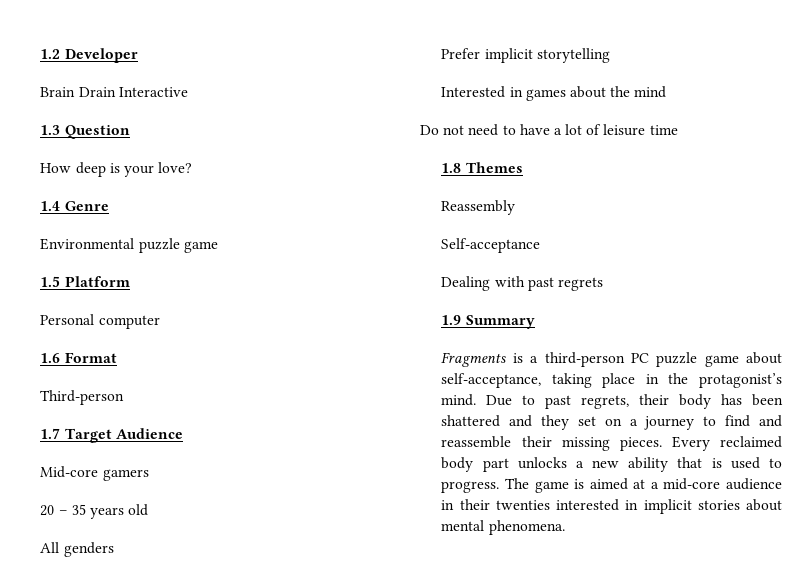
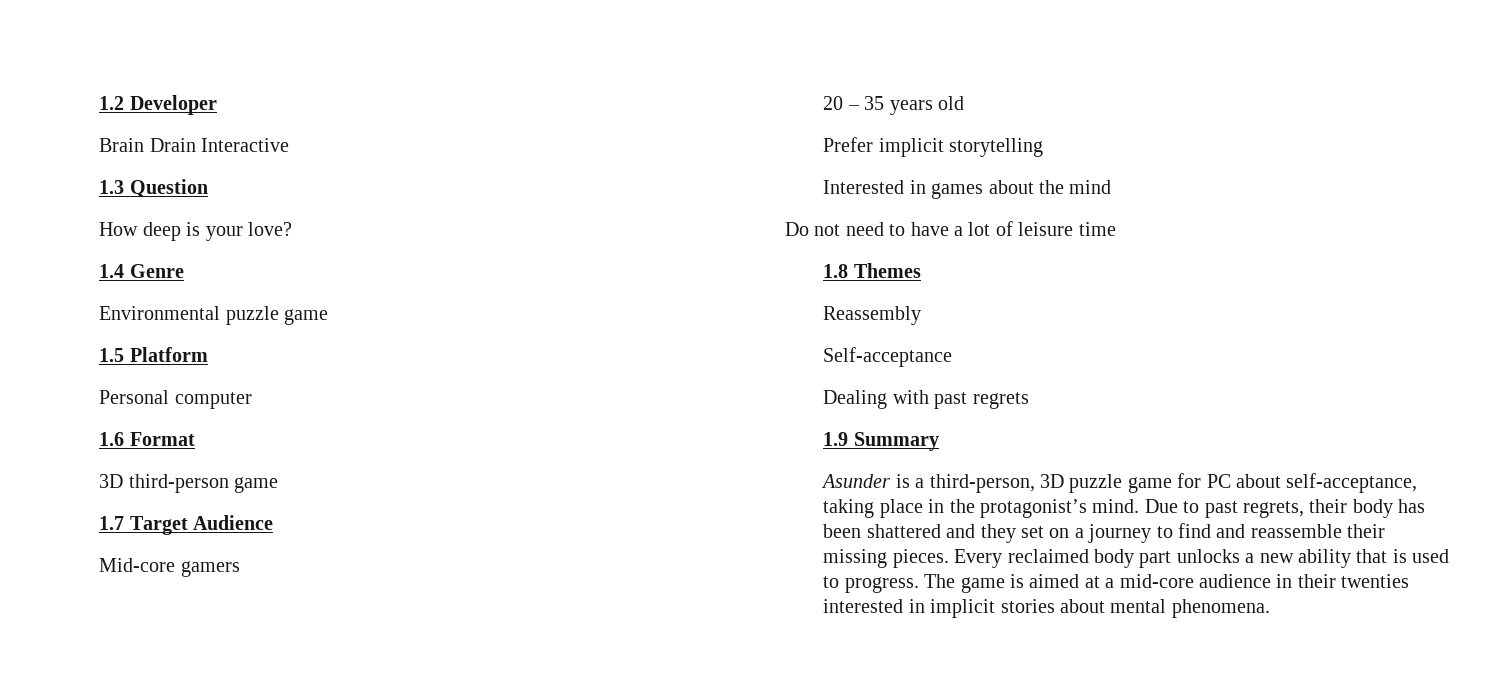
[40,390,125,405] Third-person -> [99,474,279,493] 3D third-person game
[40,542,114,557] // All genders -> (964, 103) none
[441,352,507,367] Fragments -> [821,474,891,488] Asunder
[544,352,739,367] third-person PC puzzle game -> [929,473,1231,493] third-person, 3D puzzle game for PC

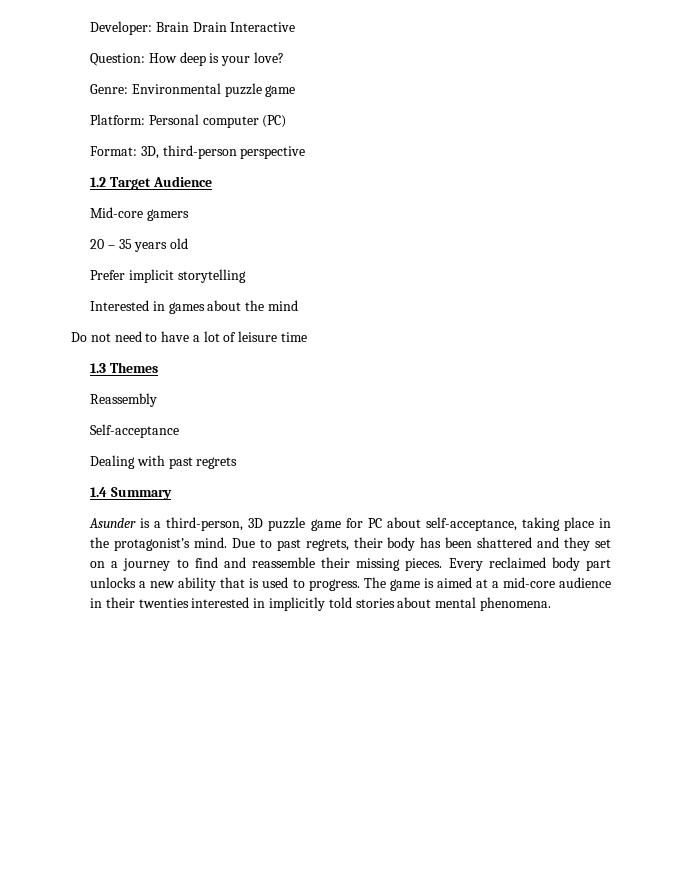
[99,95,217,115] 1.2 Developer // -> [90,21,153,35] Developer:
[99,179,208,198] 1.3 Question // -> [90,53,146,66] Question:
[99,264,184,278] 1.4 Genre // -> [90,84,129,94] Genre:
[99,347,208,362] 1.5 Platform // -> [90,114,146,125] Platform:
[99,432,195,446] [99,474,279,493] [99,516,125,530] // 1.6 Format // 3D third-person game // 1.7 -> [262,115,287,128] [90,145,306,159] [90,177,107,187] (PC) // Format: 3D, third-person perspective // 1.2
[823,264,849,278] 1.8 -> [90,363,107,373] 1.3
[823,432,849,446] 1.9 -> [90,487,108,497] 1.4
[930,599,996,618] implicit -> [269,597,352,611] implicitly told

